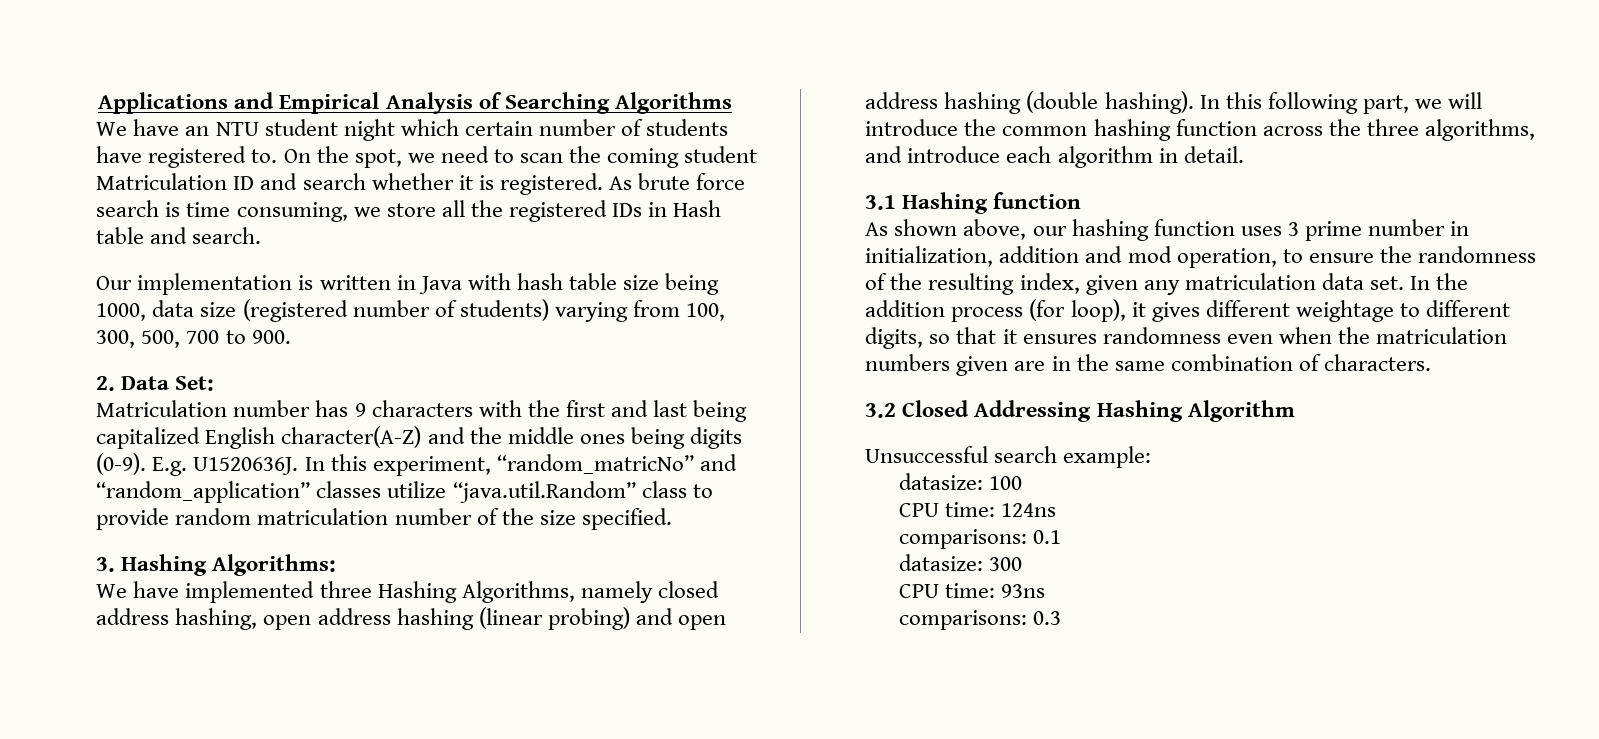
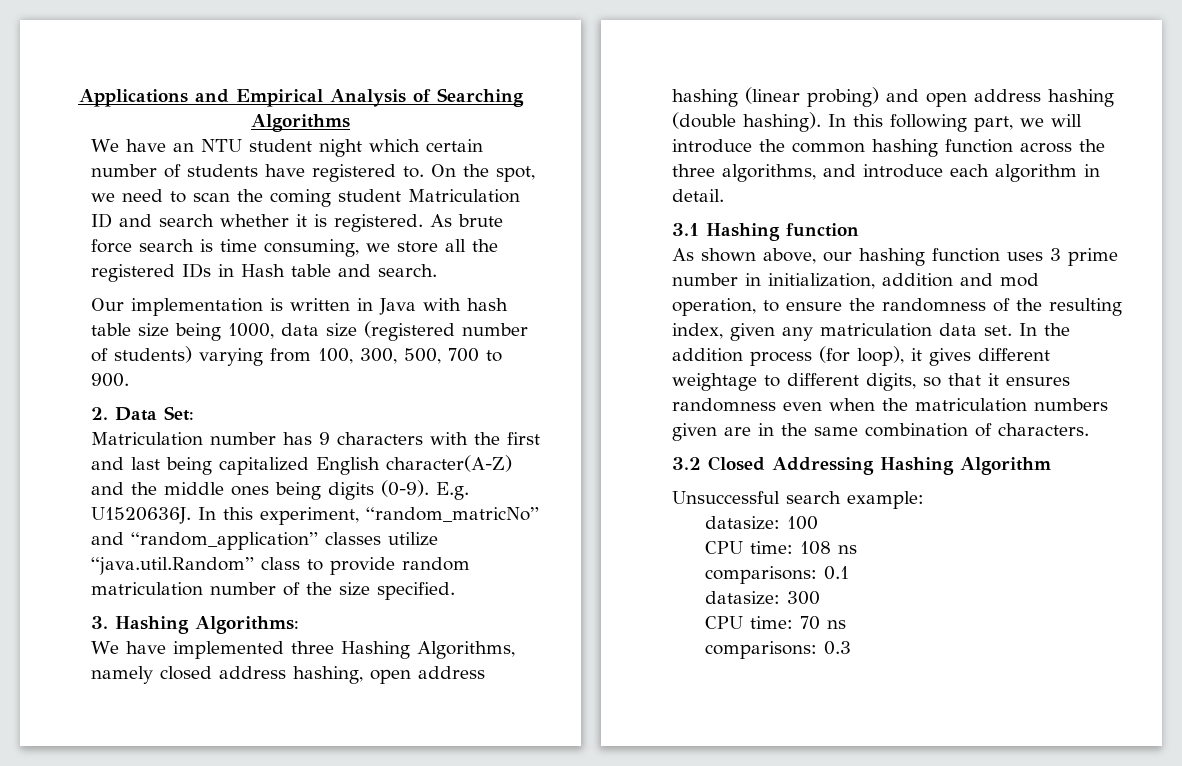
[1000,503,1056,517] 124ns -> [799,541,857,555] 108 ns
[1000,584,1045,598] 93ns -> [799,616,846,630] 70 ns

